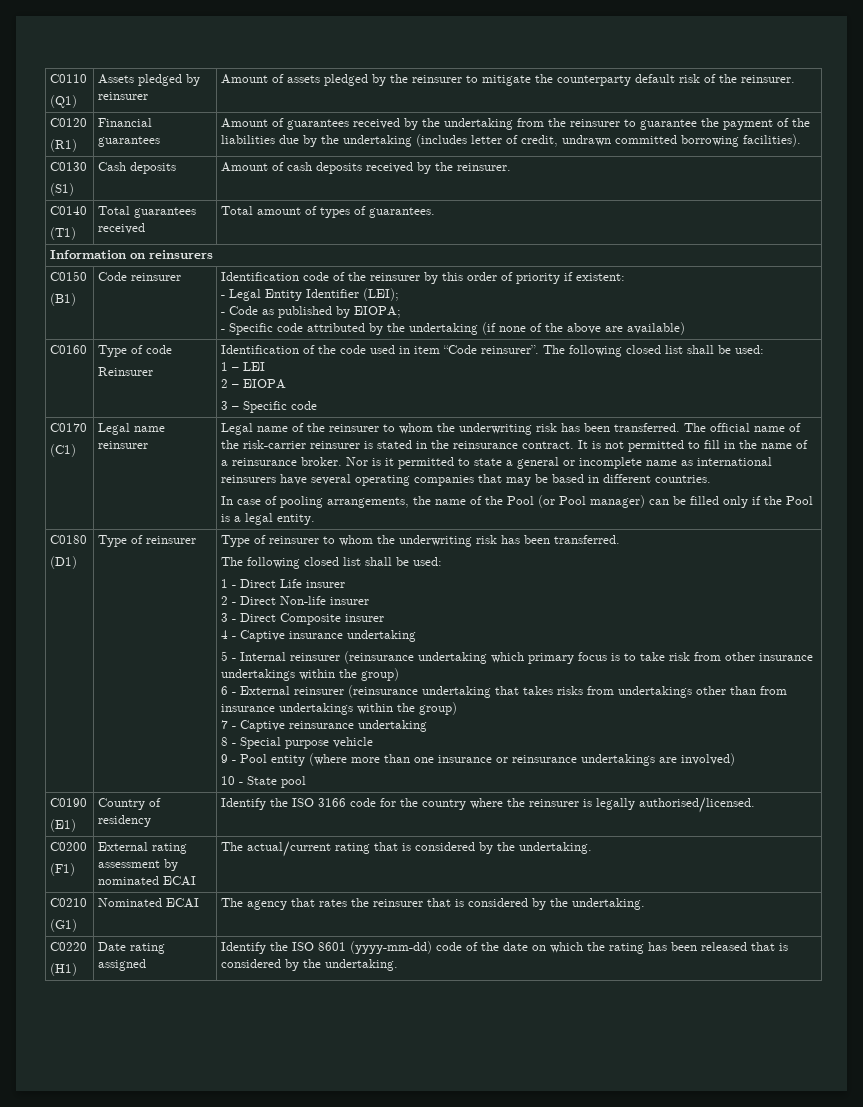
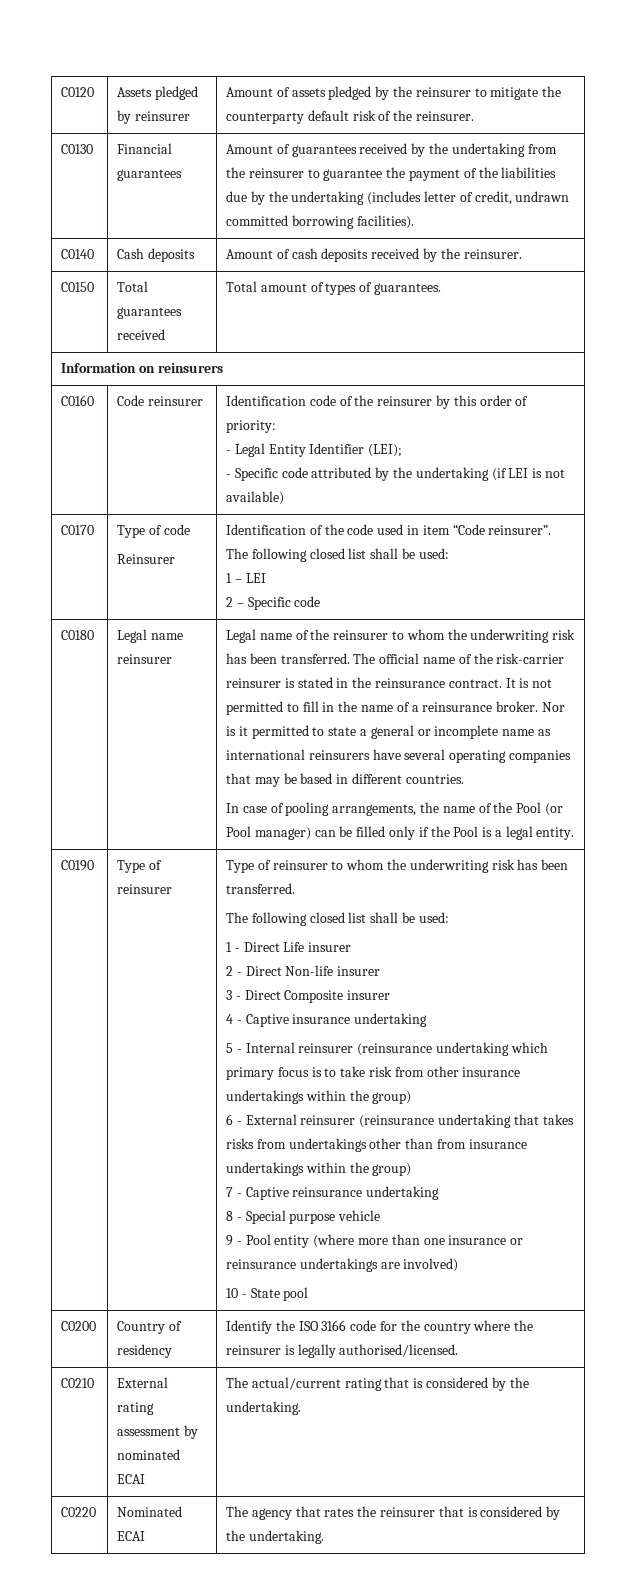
[50,74,88,83] [50,95,78,108] C0110 // (Q1) -> [61,87,95,97] C0120
[50,118,88,127] [50,139,78,152] C0120 // (R1) -> [61,144,94,154] C0130
[50,162,88,171] [50,183,75,196] C0130 // (S1) -> [61,249,95,259] C0140
[50,206,88,215] [50,227,77,240] C0140 // (T1) -> [61,282,95,292] C0150
[50,271,88,281] [50,293,77,306] C0150 // (B1) -> [61,395,95,406] C0160
[516,272,626,284] priority if existent: -> [226,420,277,433] priority:
[221,306,402,318] // - Code as published by EIOPA; -> (403, 450) none
[499,323,624,334] none of the above are -> [508,468,565,478] LEI is not
[50,345,88,354] C0160 -> [61,525,95,535] C0170
[243,379,287,389] [221,401,240,410] EIOPA // 3 – -> (244, 605) none
[50,423,88,432] [50,444,77,457] C0170 // (C1) -> [61,630,95,640] C0180
[50,535,88,544] [50,556,78,569] C0180 // (D1) -> [61,860,95,871] C0190
[50,798,88,807] [50,819,77,832] C0190 // (E1) -> [61,1321,97,1331] C0200
[50,842,88,851] [50,863,76,876] C0200 // (F1) -> [61,1378,95,1388] C0210
[50,898,88,907] [50,919,78,932] C0210 // (G1) -> [61,1507,97,1517] C0220
[50,942,88,951] [50,963,78,976] [98,942,166,954] [98,959,147,971] [221,941,789,954] [221,959,399,971] // C0220 // (H1) | Date rating assigned | Identify the ISO 8601 (yyyy-mm-dd) code of the date on which the rating has been released that is considered by the undertaking. -> (324, 1537) none

